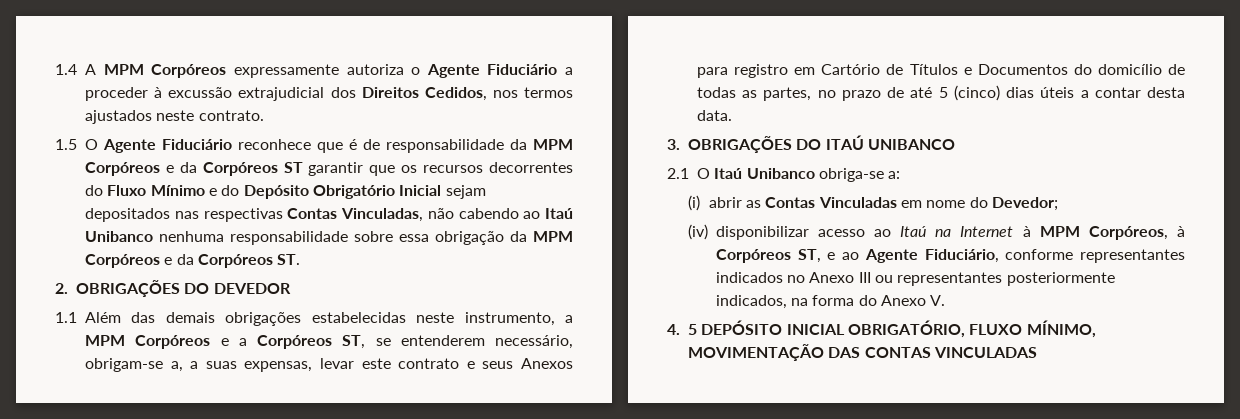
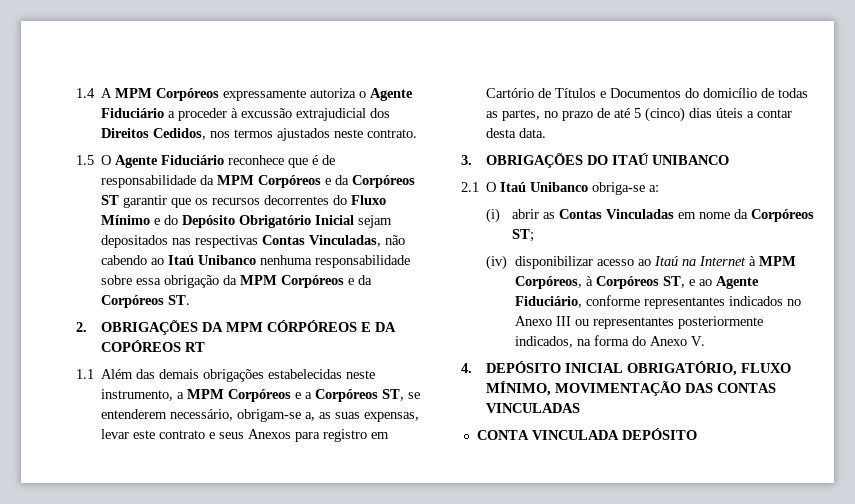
[184,283,291,294] DO DEVEDOR -> [202,320,397,332] [101,340,206,352] DA MPM CÓRPÓREOS E DA COPÓREOS RT
[190,361,199,369] a -> [319,412,332,419] as
[969,197,1058,211] do Devedor; -> [733,209,814,222] [511,229,534,242] da Corpóreos ST;
[688,324,697,335] 5 -> (472, 368) none
(1037, 352) none -> [476,428,697,440] // CONTA VINCULADA DEPÓSITO

